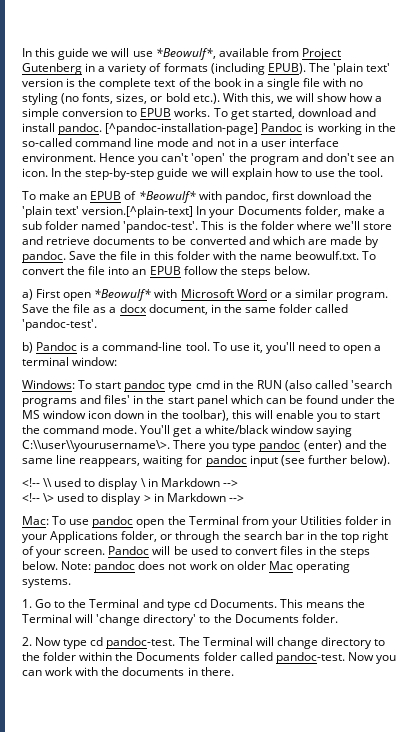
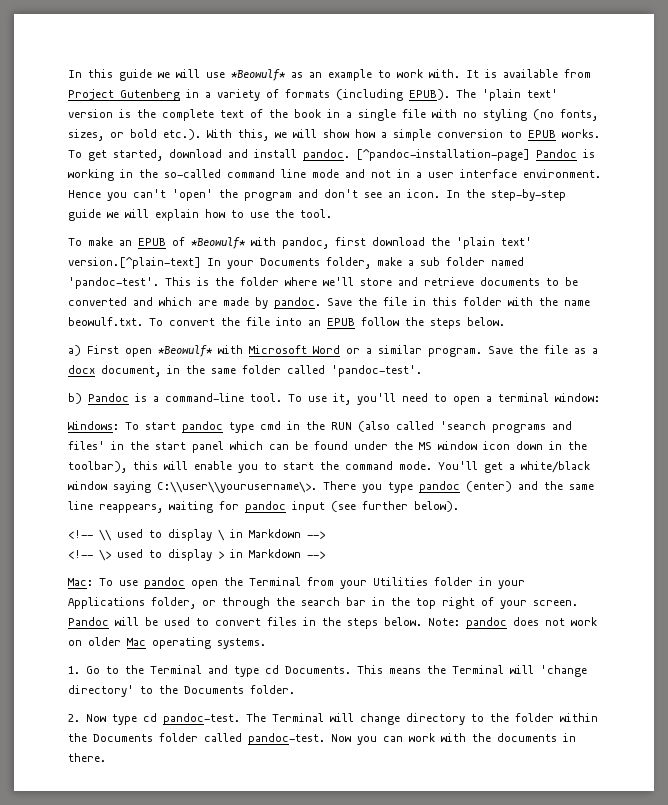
[155,48,216,60] *Beowulf*, -> [231,69,497,81] *Beowulf* as an example to work with. It is

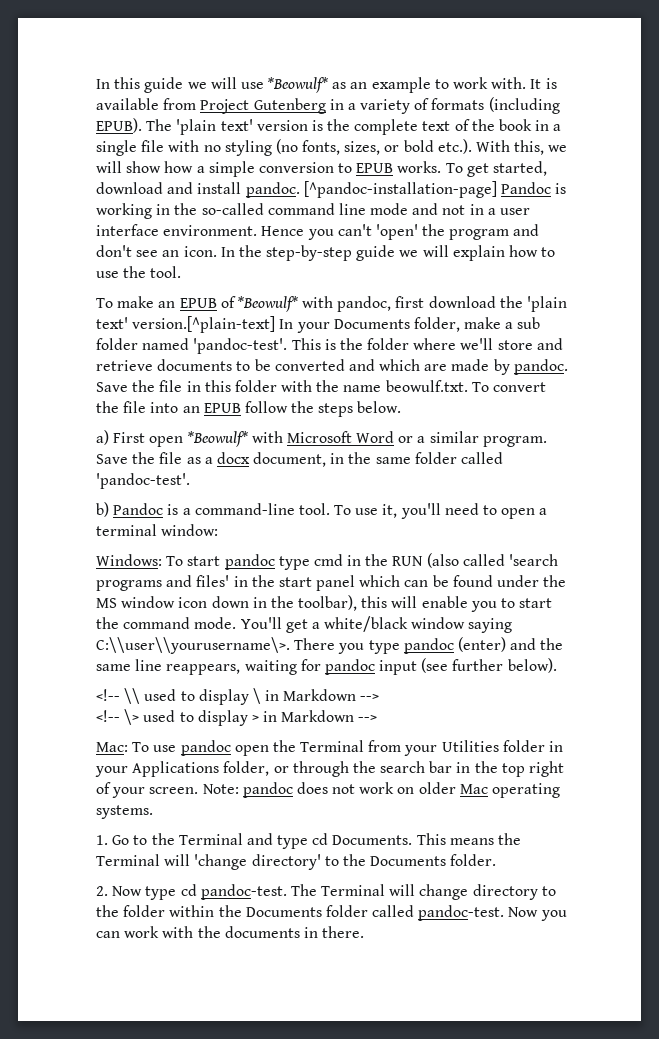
[68,617,422,629] Pandoc will be used to convert files in the steps below. -> (199, 790) none

